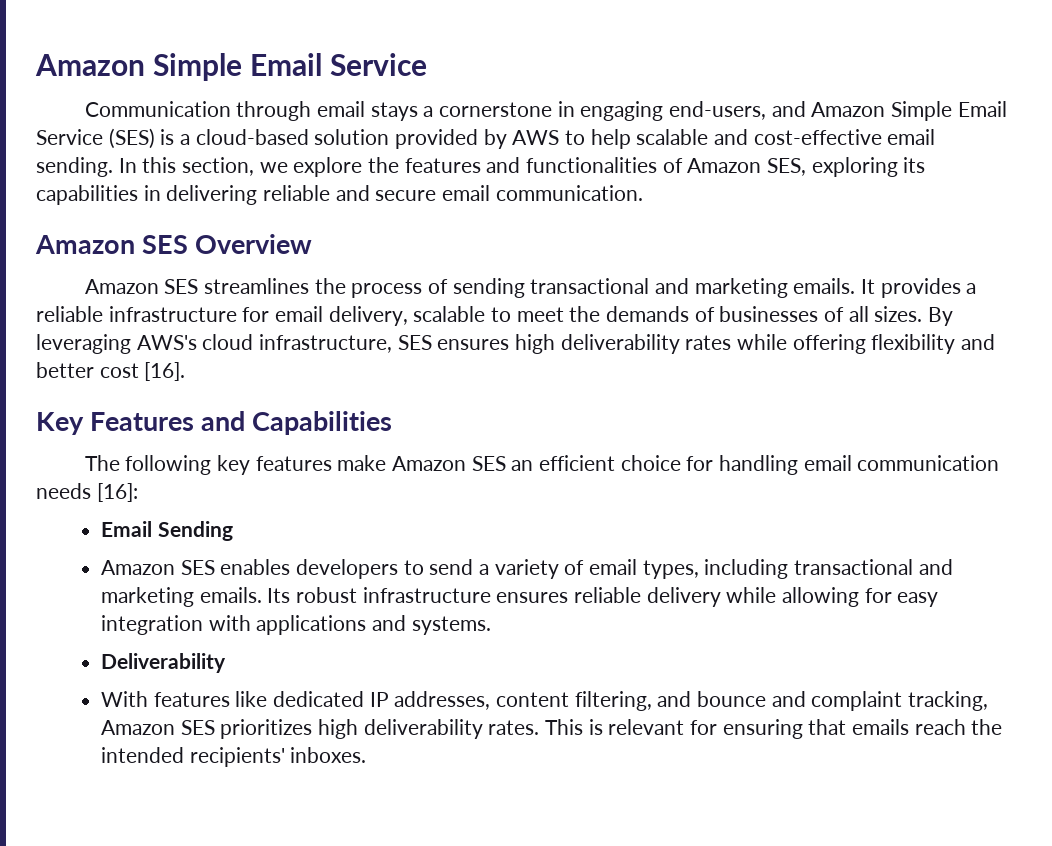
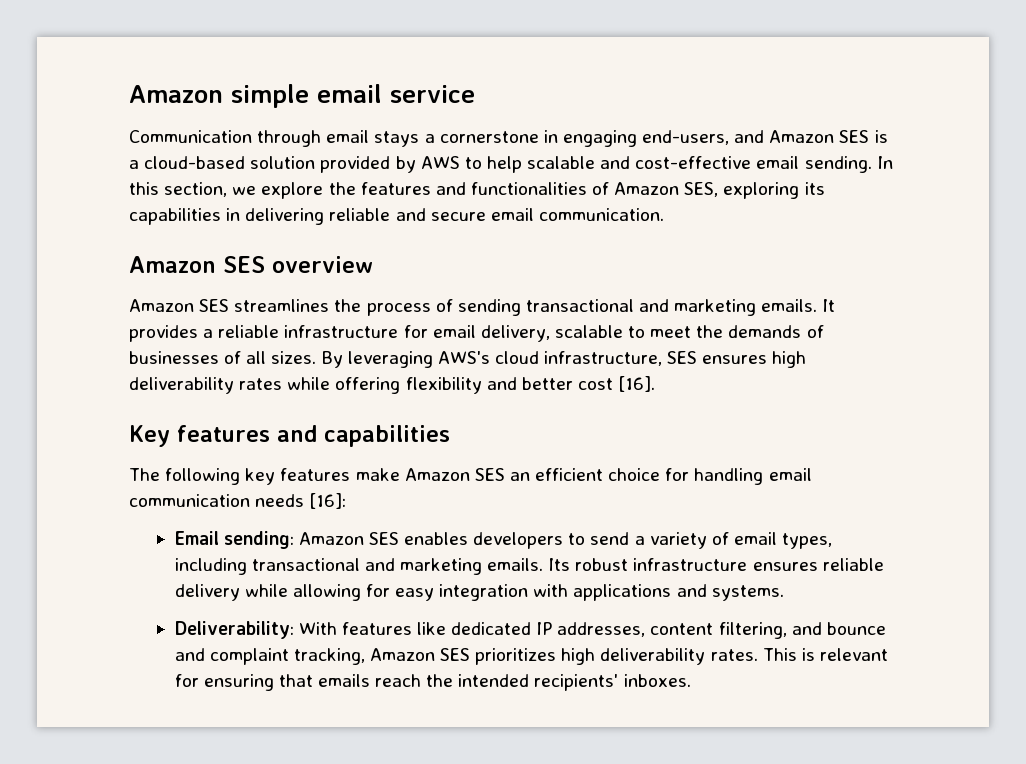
[35,53,427,81] Amazon Simple Email Service -> [129,84,475,108] Amazon simple email service
[890,101,1007,121] [36,128,155,149] Simple Email Service (SES) -> [839,130,870,143] SES
[195,234,313,254] Overview -> [272,256,373,273] overview
[90,411,393,435] Features and Capabilities -> [177,425,450,447] features and capabilities
[157,521,233,541] Sending // -> [223,531,294,549] sending:
[101,653,227,673] Deliverability // -> [174,621,294,639] Deliverability:

